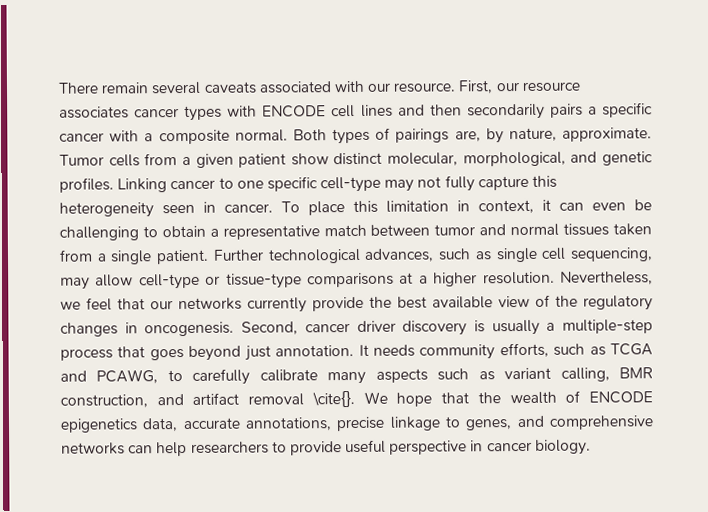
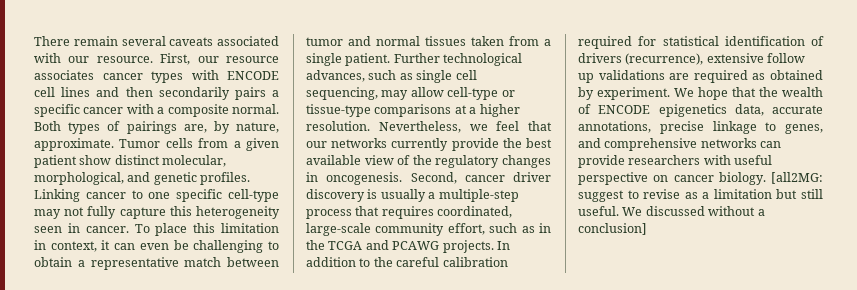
[149,342,653,361] [60,367,653,385] [60,390,355,408] goes beyond just annotation. It needs community efforts, such as TCGA and PCAWG, to carefully calibrate many aspects such as variant calling, BMR construction, and artifact removal \cite{}. -> [381,206,513,219] [306,223,551,236] [306,240,510,253] [306,257,508,267] [578,36,824,49] [578,53,806,65] [578,70,823,83] [578,87,670,100] requires coordinated, large-scale community effort, such as in the TCGA and PCAWG projects. In addition to the careful calibration required for statistical identification of drivers (recurrence), extensive follow up validations are required as obtained by experiment.
[156,441,342,457] help researchers to provide -> [578,155,731,168] provide researchers with
[470,440,484,452] in -> [653,175,669,182] on
(591, 447) none -> [771,172,823,184] [578,189,823,202] [578,206,765,216] [578,223,647,235] [all2MG: suggest to revise as a limitation but still useful. We discussed without a conclusion]

